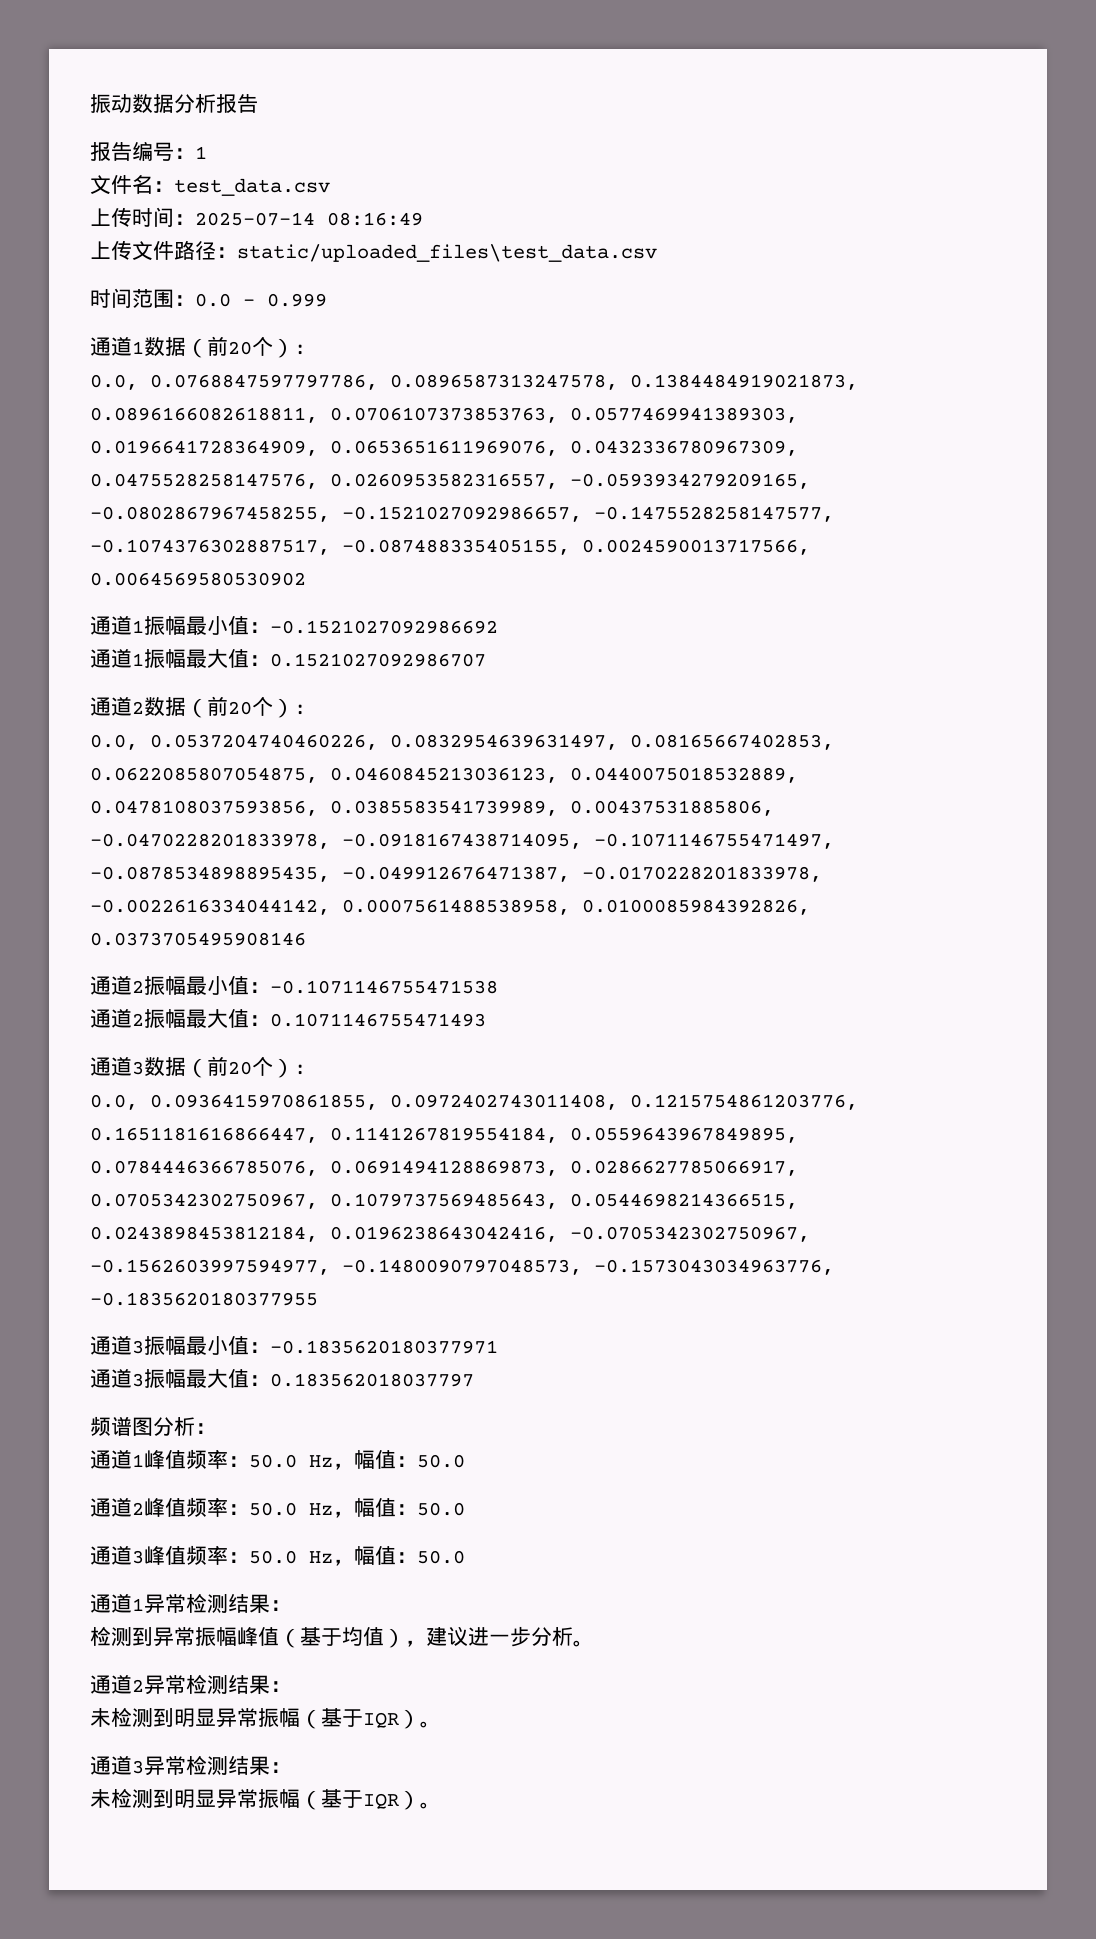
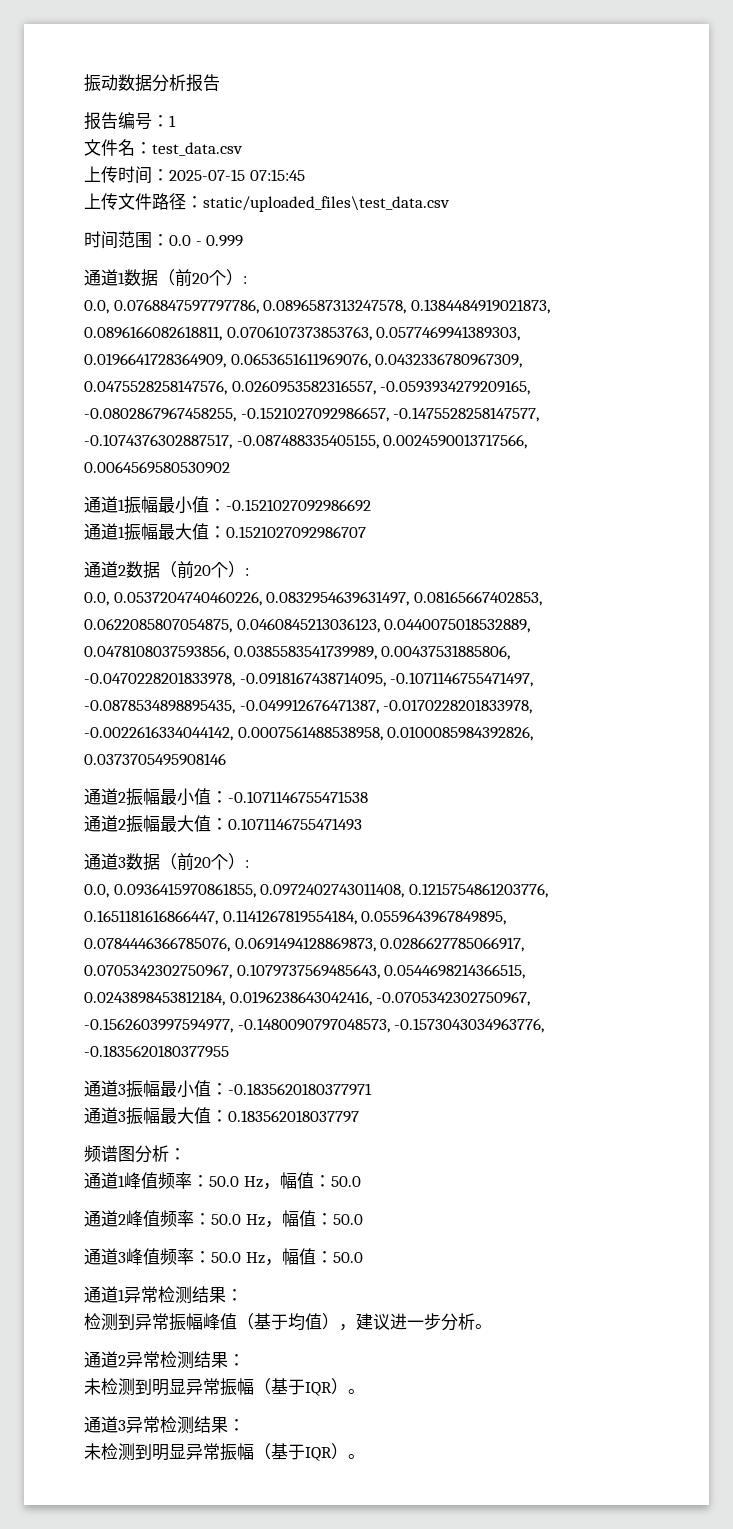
[195,212,423,226] 2025-07-14 08:16:49 -> [169,169,305,181] 2025-07-15 07:15:45

